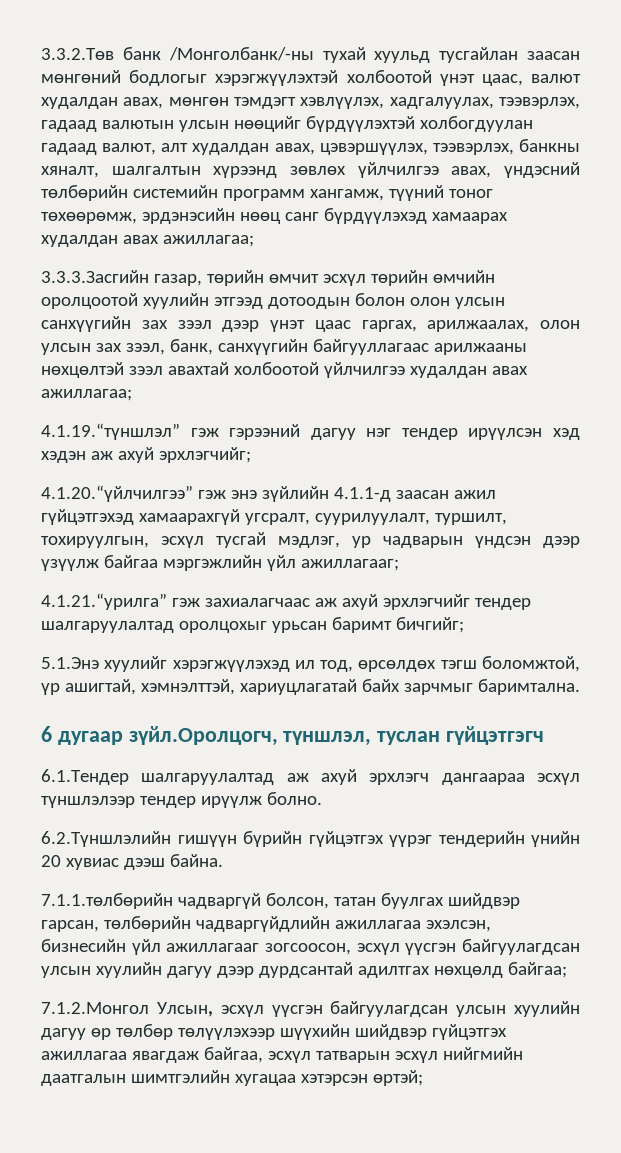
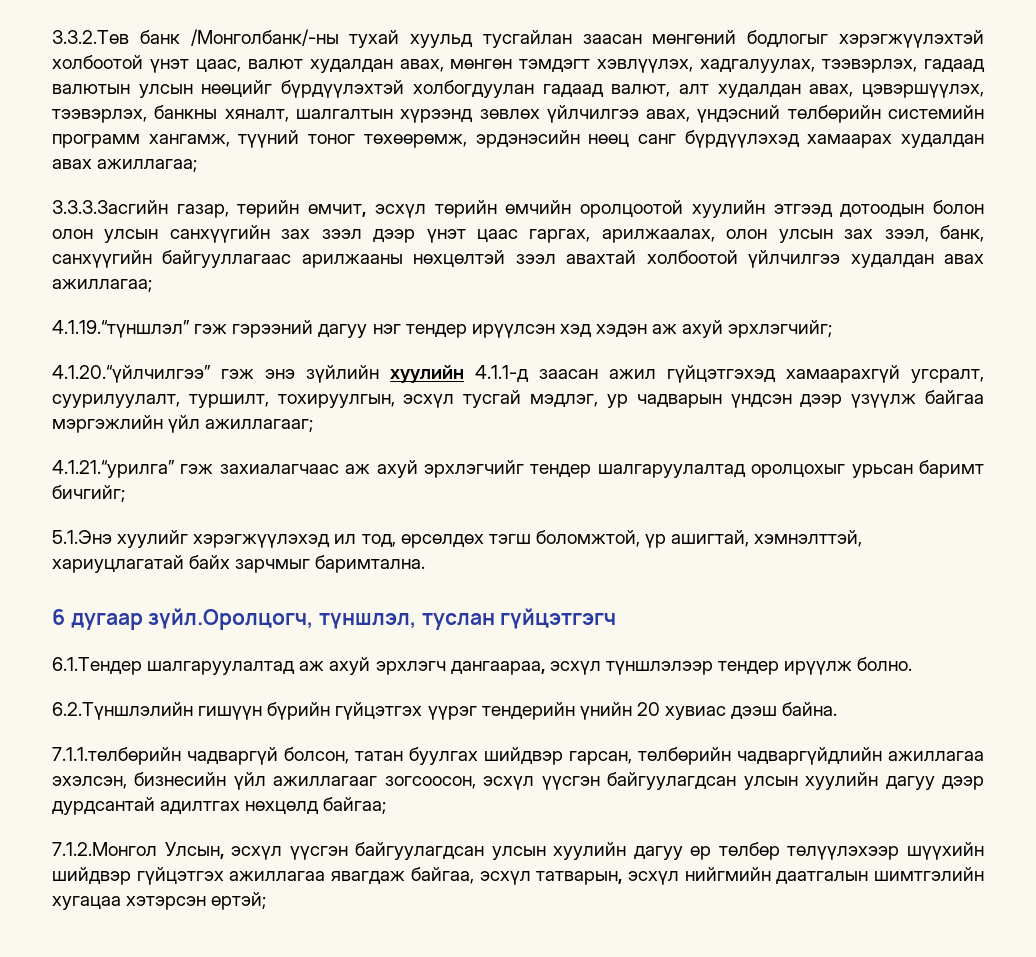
[268,274,319,283] өмчит -> [308,204,367,217] өмчит,
(329, 494) none -> [390,365,464,383] хуулийн
[441,773,525,785] дангаараа -> [450,661,545,675] дангаараа,
[315,1051,390,1063] татварын -> [536,871,623,885] татварын,

